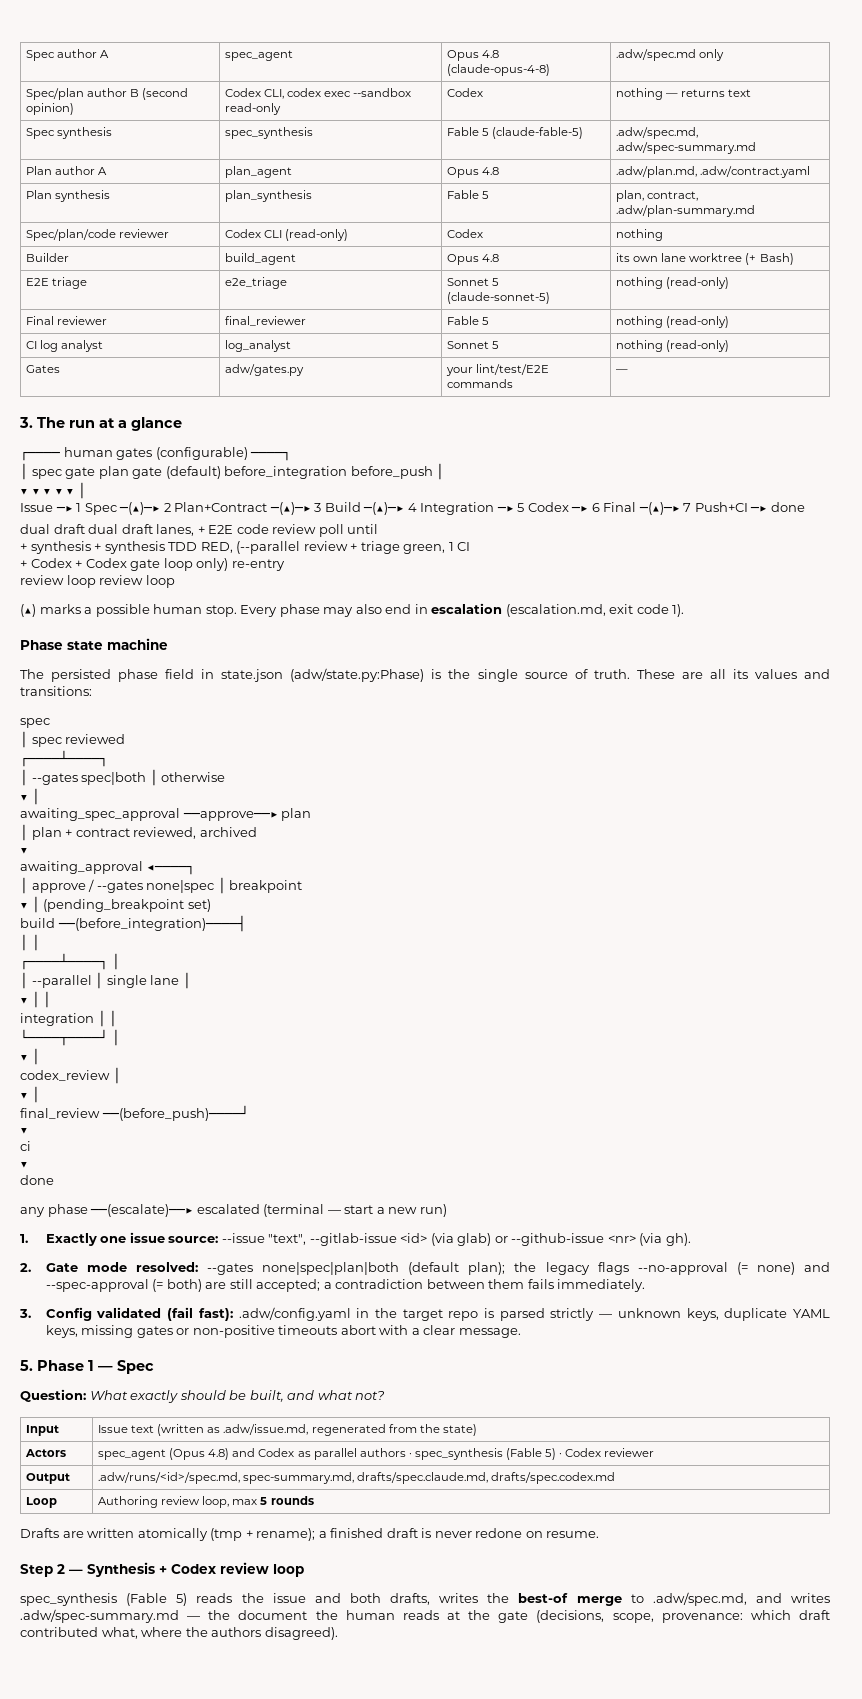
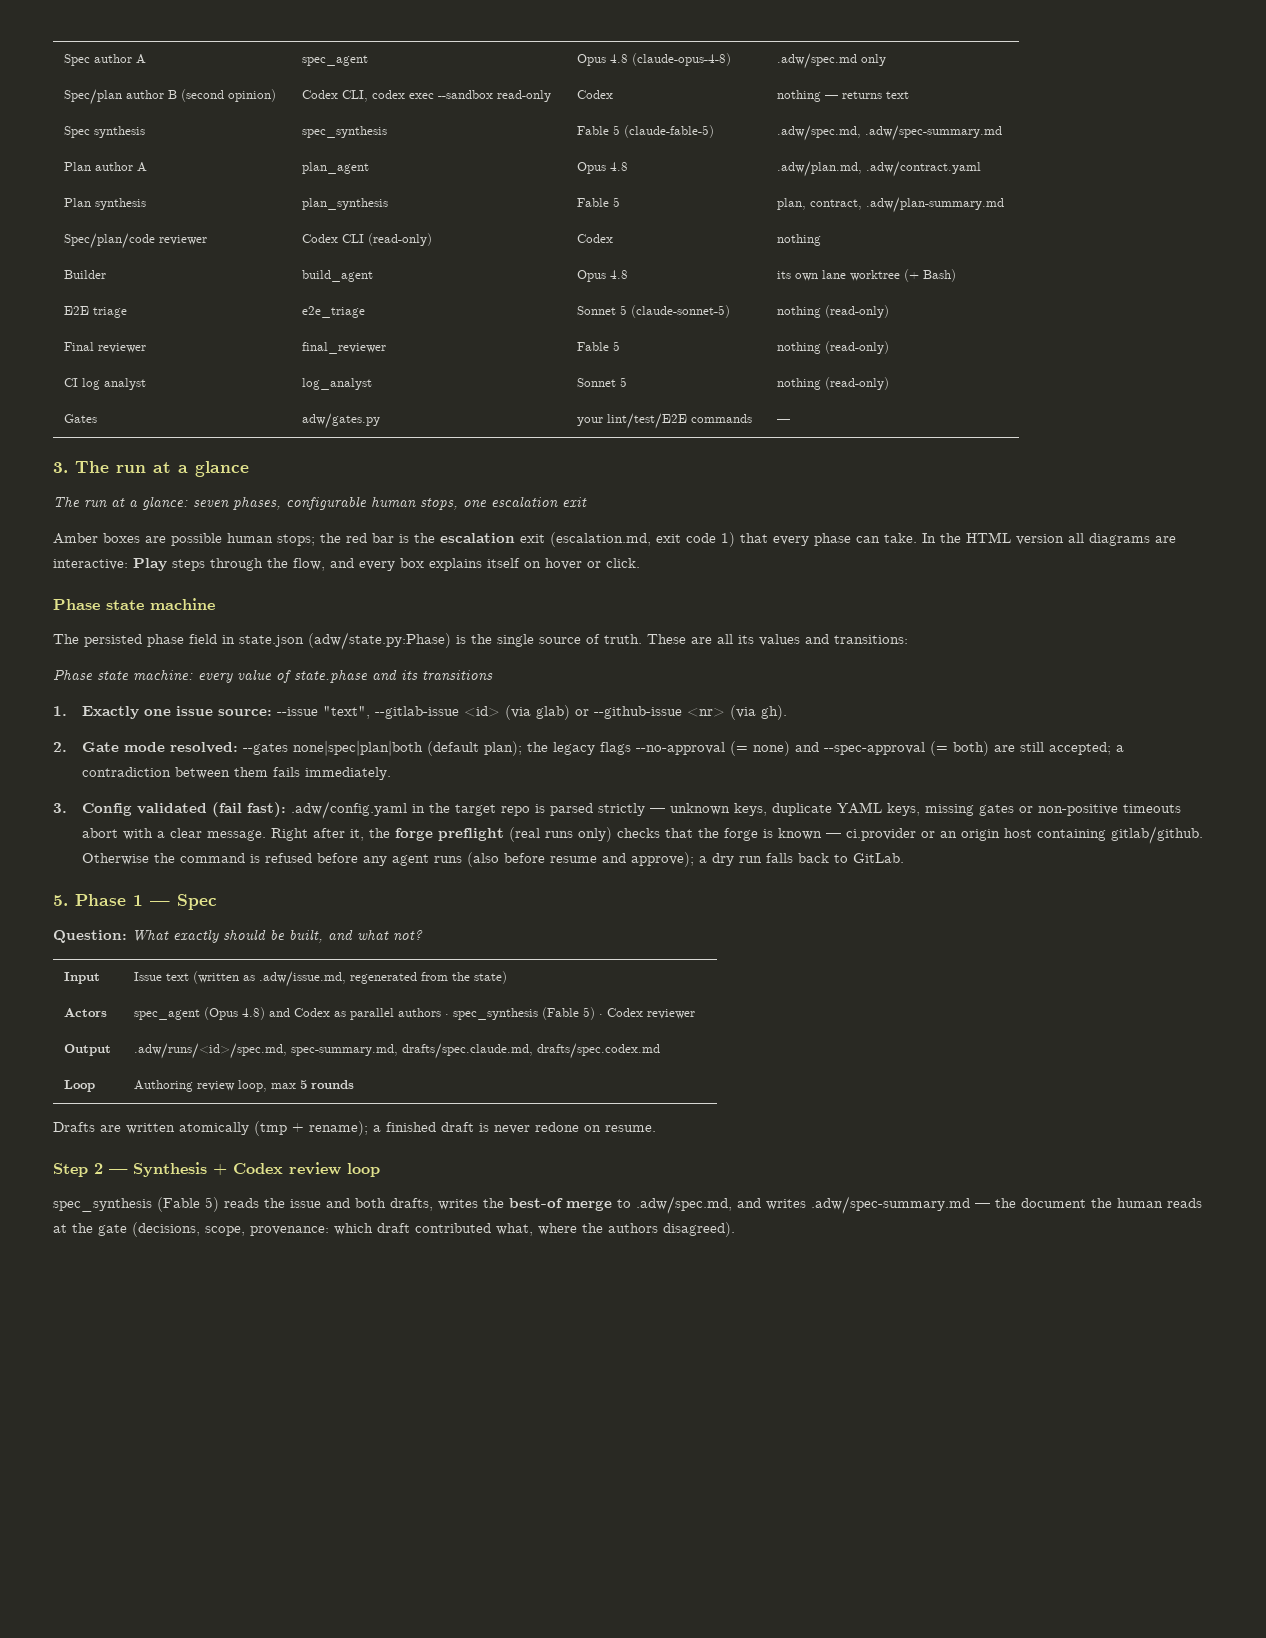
[20,447,292,461] [20,463,445,480] [20,482,86,499] [20,502,805,515] [20,524,379,537] [20,541,471,554] [20,558,285,571] [20,575,175,588] [20,603,685,617] ┌──── human gates (configurable) ────┐ // │ spec gate plan gate (default) before_integration before_push │ // ▼ ▼ ▼ ▼ ▼ │ // Issue ─▶ 1 Spec ─(▲)─▶ 2 Plan+Contract ─(▲)─▶ 3 Build ─(▲)─▶ 4 Integration ─▶ 5 Codex ─▶ 6 Final ─(▲)─▶ 7 Push+CI ─▶ done // dual draft dual draft lanes, + E2E code review poll until // + synthesis + synthesis TDD RED, (--parallel review + triage green, 1 CI // + Codex + Codex gate loop only) re-entry // review loop review loop // (▲) marks a possible human stop. Every phase may also end in escalation (escalation.md, exit code 1). -> [53,496,587,510] [53,532,1176,547] [53,558,640,571] The run at a glance: seven phases, configurable human stops, one escalation exit // Amber boxes are possible human stops; the red bar is the escalation exit (escalation.md, exit code 1) that every phase can take. In the HTML version all diagrams are interactive: Play steps through the flow, and every box explains itself on hover or click.
[20,718,50,728] [20,731,126,748] [20,750,108,767] [20,769,226,786] [20,788,40,805] [20,808,312,821] [20,824,257,841] [20,848,28,854] [20,861,195,875] [20,877,303,894] [20,896,211,913] [20,915,246,932] [20,934,40,951] [20,953,120,970] [20,972,191,989] [20,991,52,1008] [20,1010,118,1027] [20,1029,120,1046] [20,1048,40,1065] [20,1067,121,1084] [20,1086,40,1103] [20,1105,249,1121] [20,1128,28,1134] [20,1141,31,1151] [20,1162,28,1168] [20,1175,54,1185] [20,1204,447,1217] spec // │ spec reviewed // ┌────┴────┐ // │ --gates spec|both │ otherwise // ▼ │ // awaiting_spec_approval ──approve──▶ plan // │ plan + contract reviewed, archived // ▼ // awaiting_approval ◀────┐ // │ approve / --gates none|spec │ breakpoint // ▼ │ (pending_breakpoint set) // build ──(before_integration)────┤ // │ │ // ┌────┴────┐ │ // │ --parallel │ single lane │ // ▼ │ │ // integration │ │ // └────┬────┘ │ // ▼ │ // codex_review │ // ▼ │ // final_review ──(before_push)────┘ // ▼ // ci // ▼ // done // any phase ──(escalate)──▶ escalated (terminal — start a new run) -> [53,669,493,683] Phase state machine: every value of state.phase and its transitions
(521, 1333) none -> [270,826,1203,844] [81,852,904,867] Right after it, the forge preflight (real runs only) checks that the forge is known — ci.provider or an origin host containing gitlab/github. Otherwise the command is refused before any agent runs (also before resume and approve); a dry run falls back to GitLab.

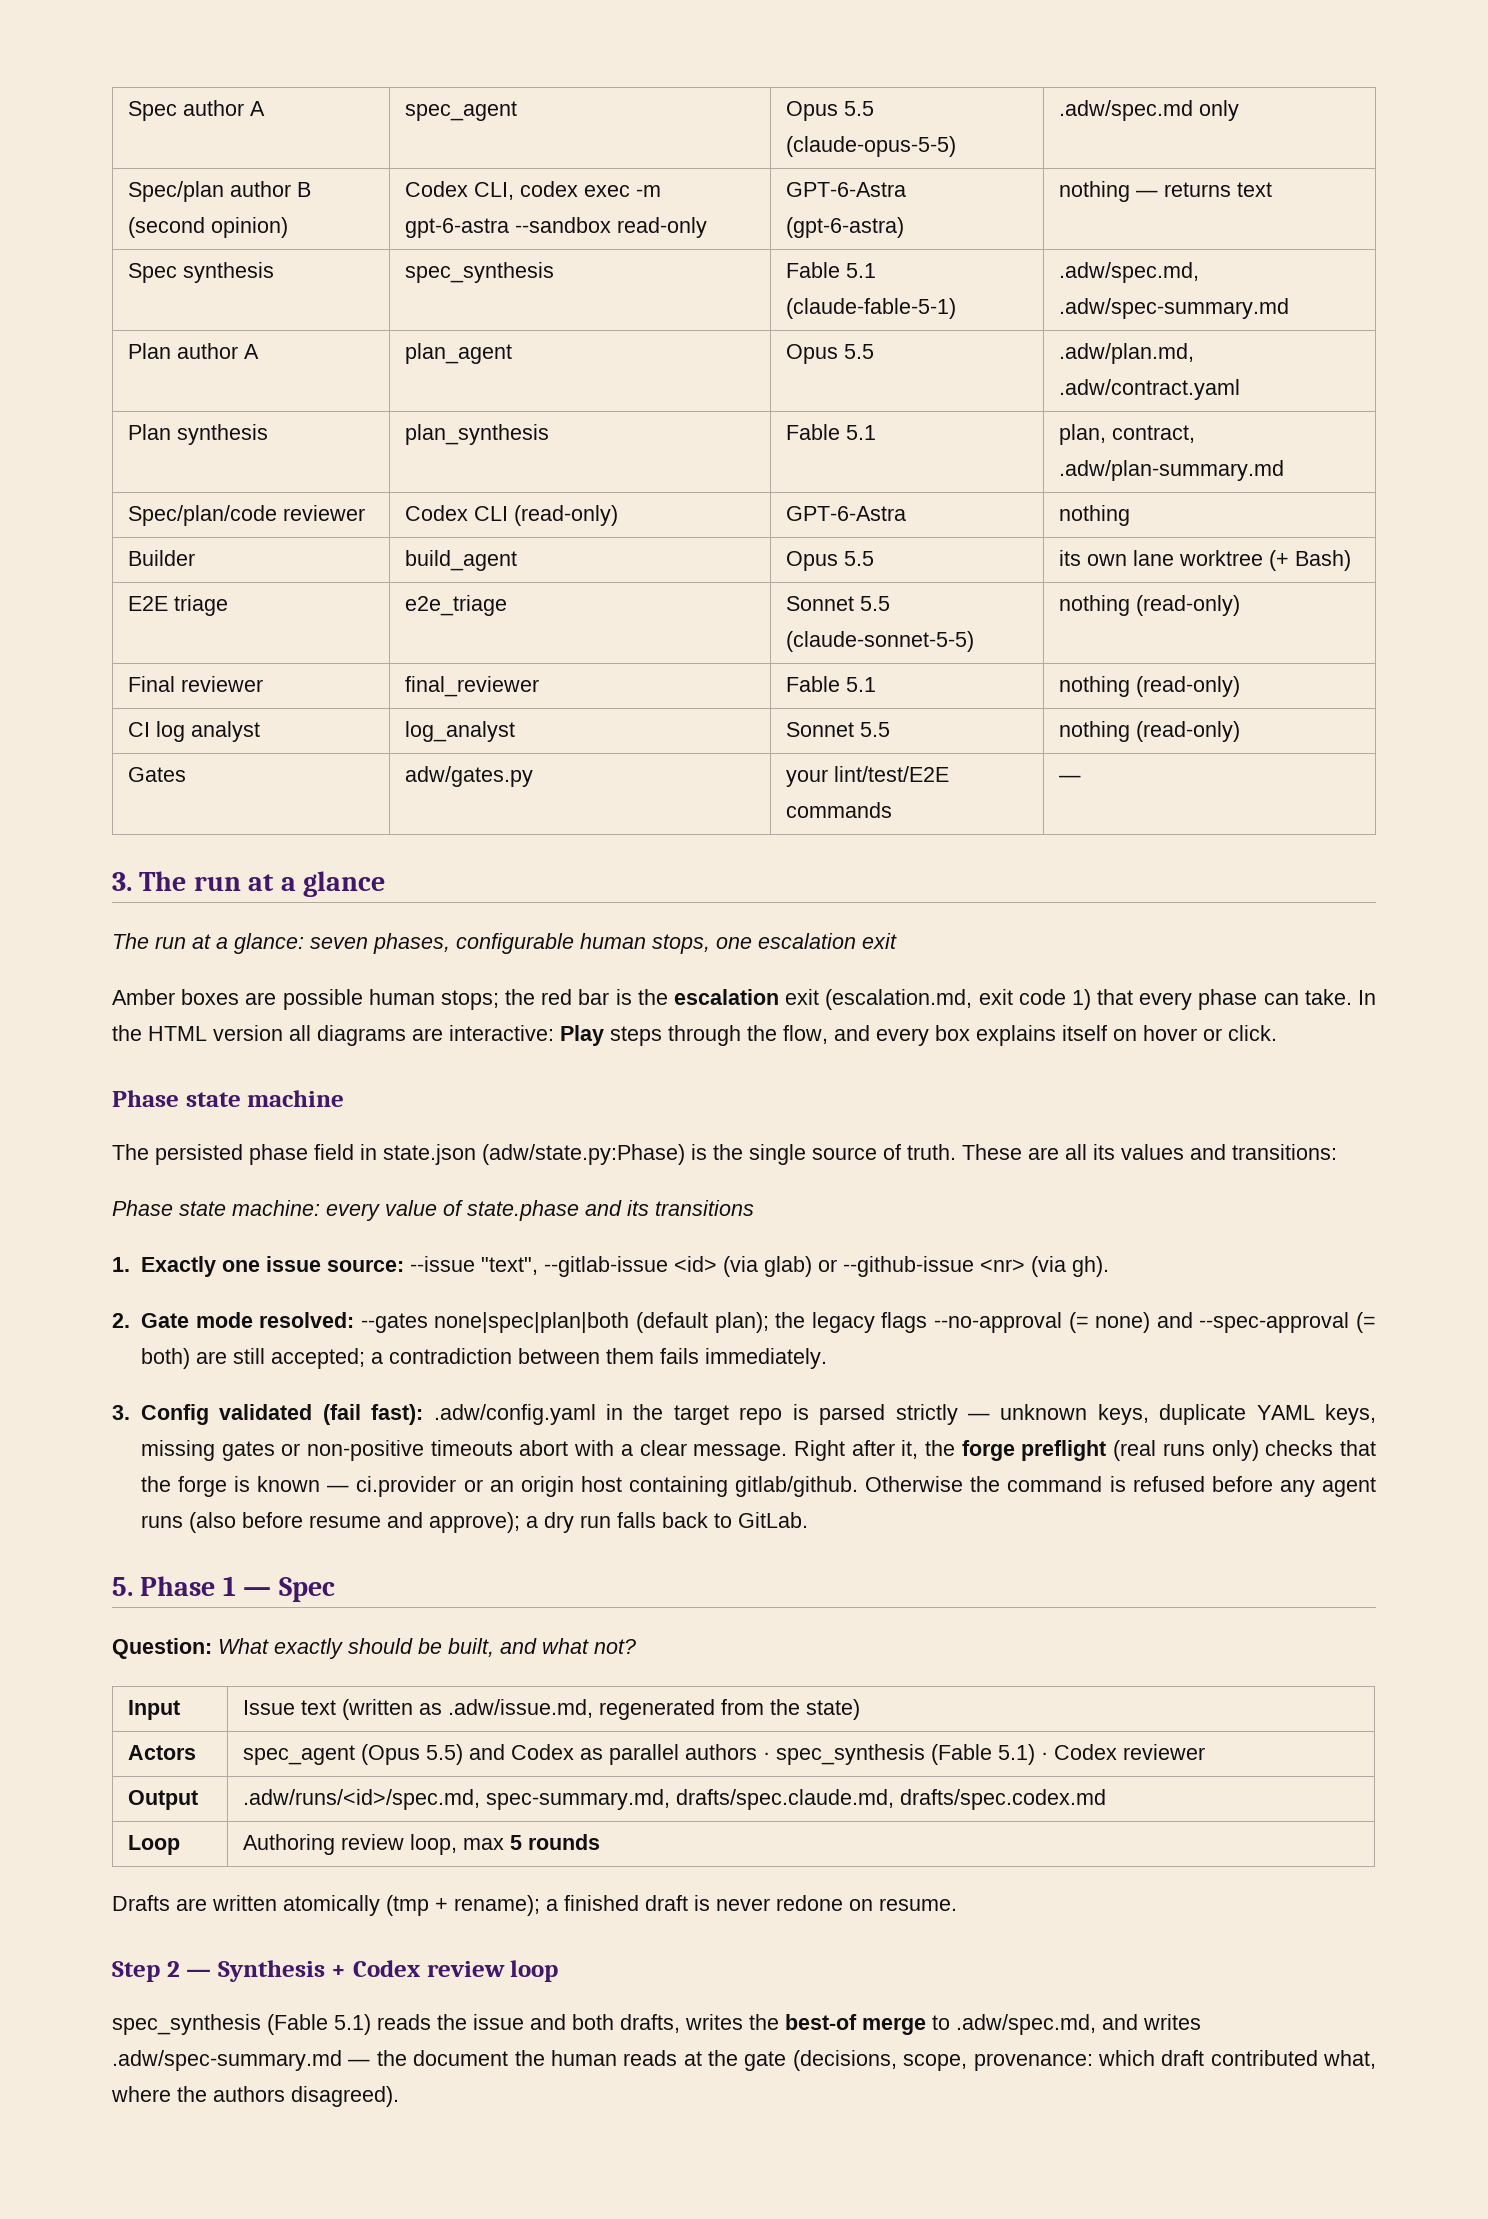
[610,53,732,66] 4.8 (claude-opus-4-8) -> [843,101,874,116] [785,136,956,157] 5.5 (claude-opus-5-5)
(435, 96) none -> [635,185,661,197] [404,218,509,238] -m gpt-6-astra
[577,90,614,99] Codex -> [785,182,906,197] [785,217,904,238] GPT-6-Astra (gpt-6-astra)
[613,125,715,138] 5 (claude-fable-5) -> [845,263,876,278] [785,298,956,319] 5.1 (claude-fable-5-1)
[610,162,629,171] 4.8 -> [843,344,874,359] 5.5
[613,197,621,207] 5 -> [845,425,876,440] 5.1
[577,234,614,243] Codex -> [785,506,906,521] GPT-6-Astra
[610,270,629,279] 4.8 -> [843,551,874,566] 5.5
[620,305,731,318] 5 (claude-sonnet-5) -> [859,596,890,611] [785,631,974,652] 5.5 (claude-sonnet-5-5)
[613,341,621,351] 5 -> [845,677,876,692] 5.1
[620,377,628,387] 5 -> [859,722,890,737] 5.5
[242,1007,266,1020] 4.8) -> [425,1744,463,1765] 5.5)
[583,1007,596,1020] 5) -> [997,1744,1035,1765] 5.1)
[205,1197,219,1212] 5) -> [334,2014,371,2035] 5.1)

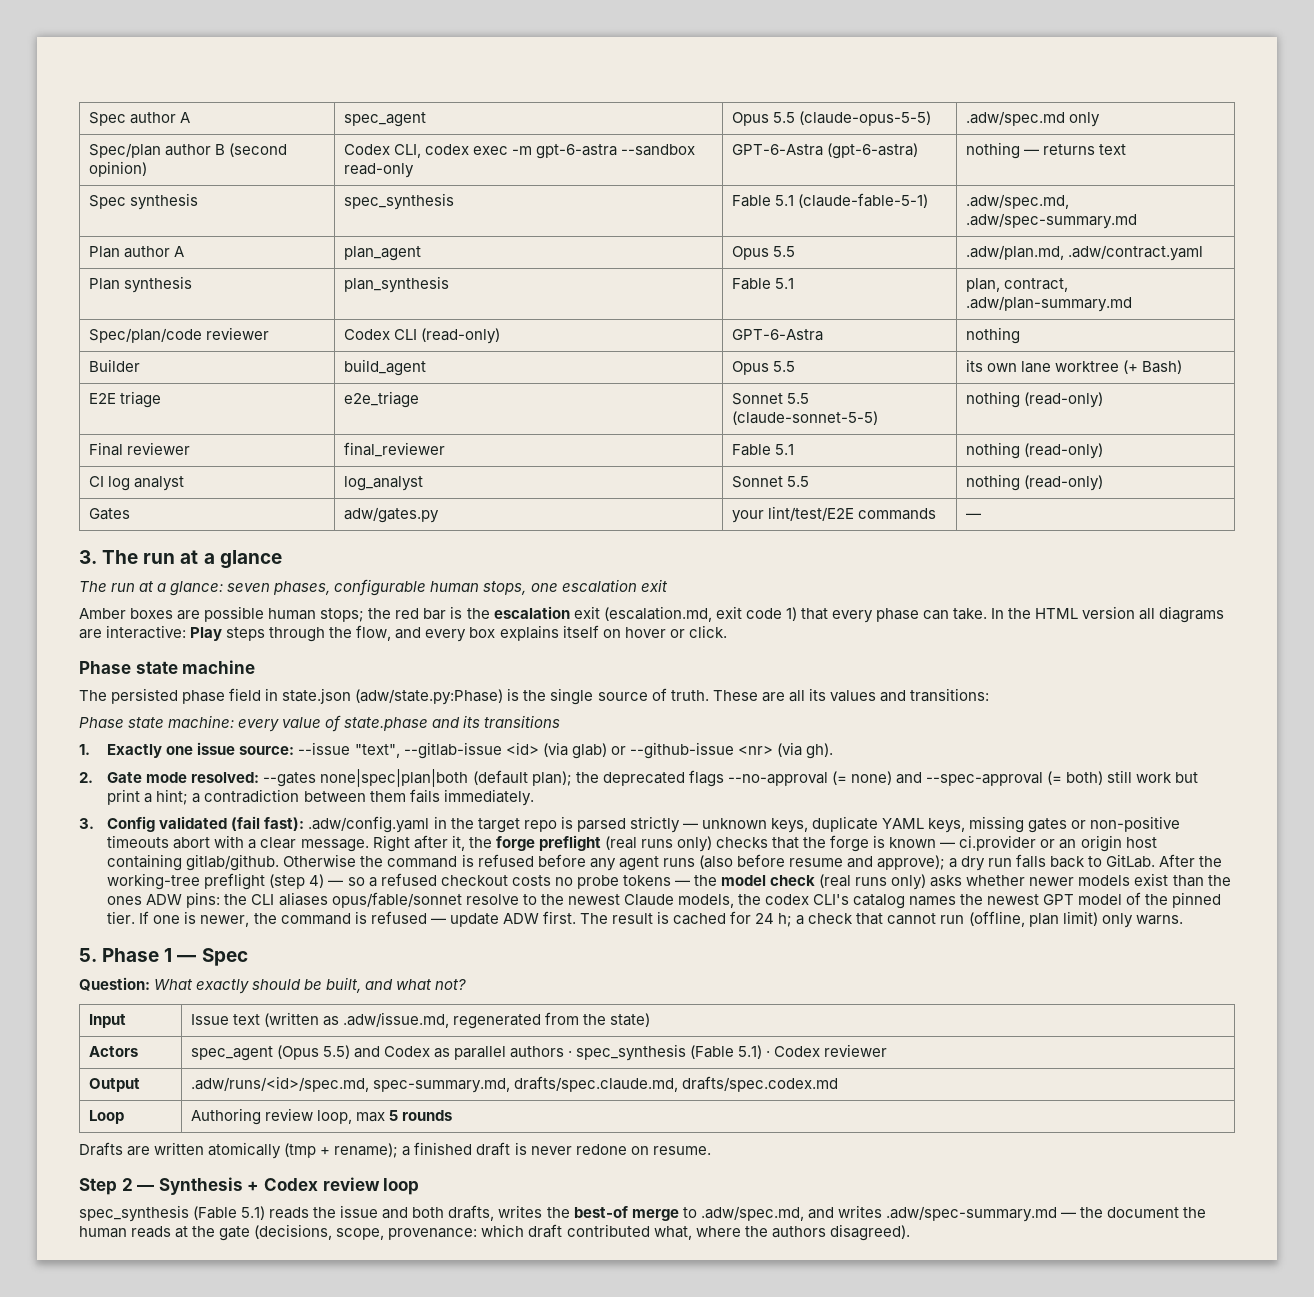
[811,1312,875,1333] legacy -> [602,772,685,786] deprecated
[195,1348,365,1369] are still accepted; -> [1107,770,1199,783] [107,789,189,805] still work but print a hint;
(808, 1520) none -> [1159,854,1223,867] [107,873,1231,890] [107,892,1222,909] [107,911,1183,928] After the working-tree preflight (step 4) — so a refused checkout costs no probe tokens — the model check (real runs only) asks whether newer models exist than the ones ADW pins: the CLI aliases opus/fable/sonnet resolve to the newest Claude models, the codex CLI's catalog names the newest GPT model of the pinned tier. If one is newer, the command is refused — update ADW first. The result is cached for 24 h; a check that cannot run (offline, plan limit) only warns.

